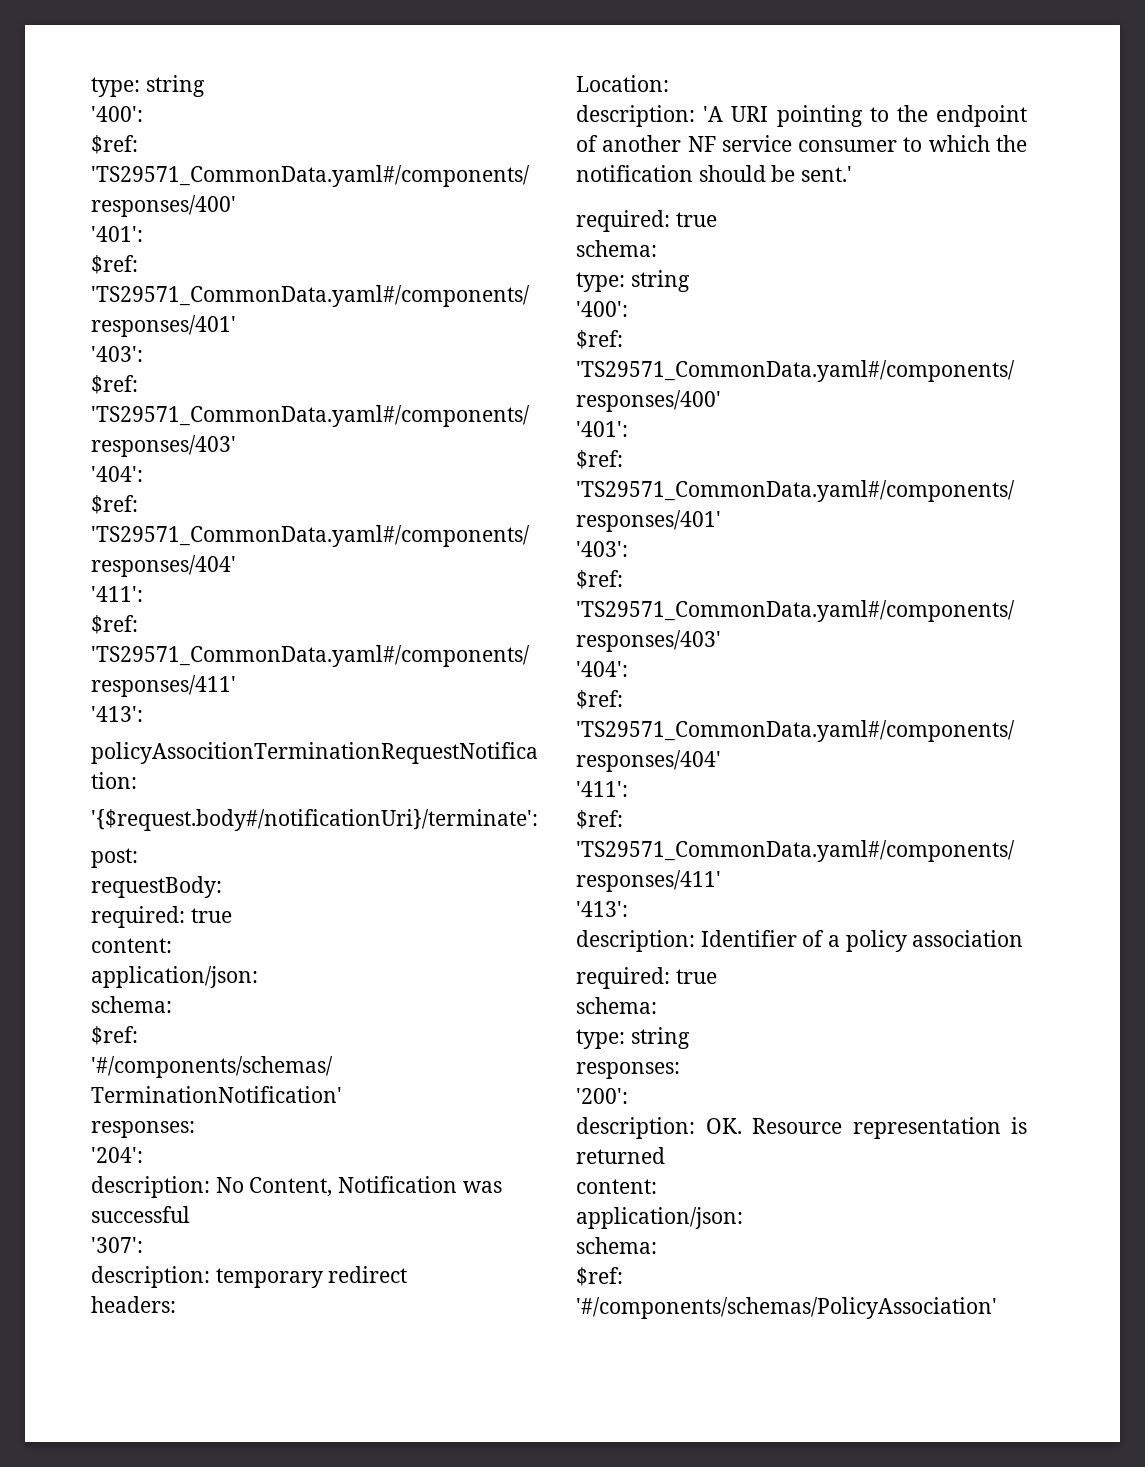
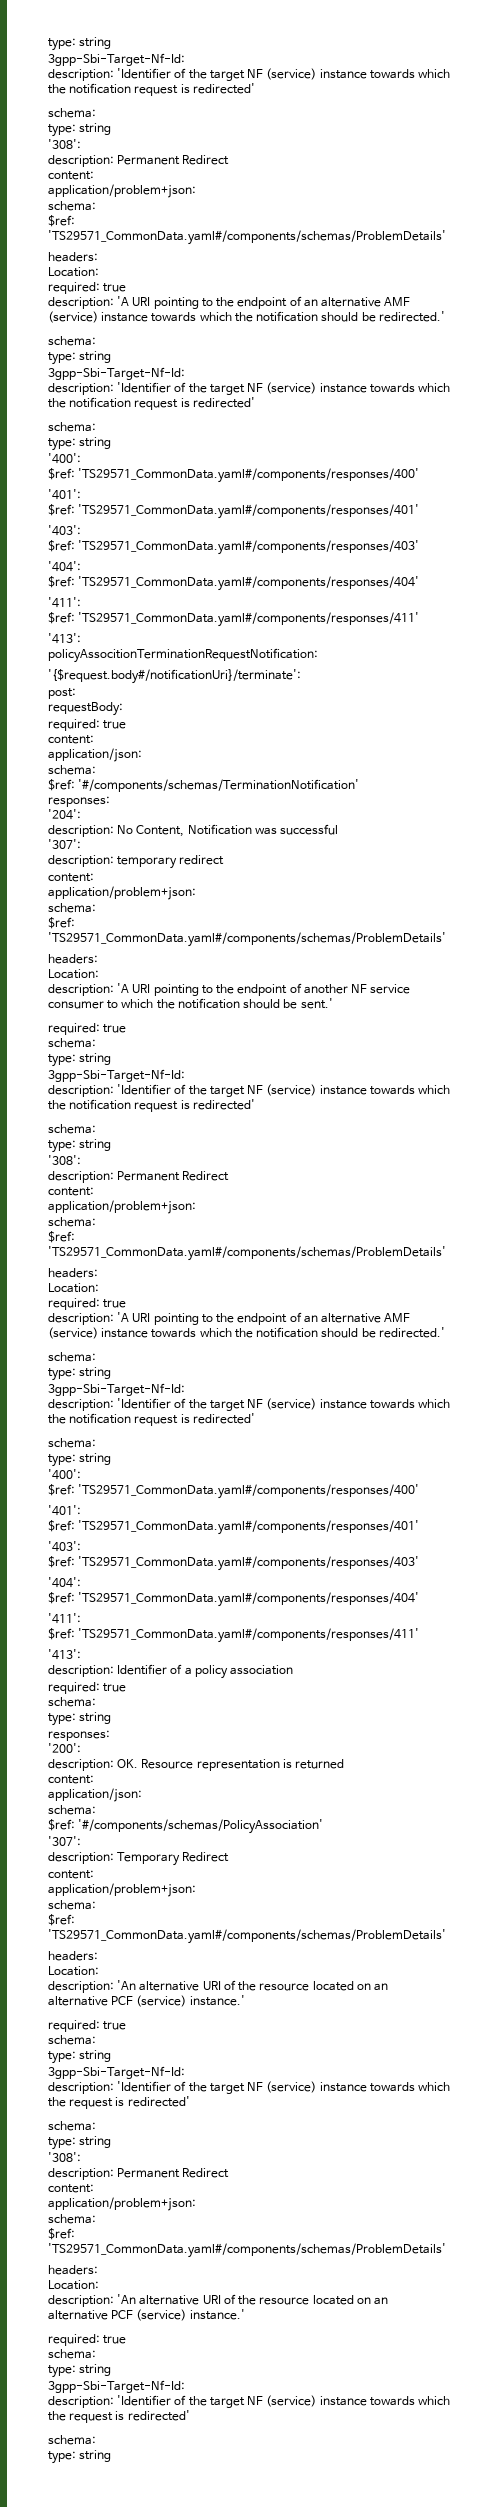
[91,75,205,97] type: string -> [48,37,112,51] [48,53,185,66] [48,68,451,81] [48,83,255,96] [48,108,96,118] [48,123,112,137] [48,139,81,149] [48,155,230,167] [48,171,94,180] [48,184,196,198] [48,201,96,211] [48,215,75,227] [48,230,446,245] [48,252,98,262] [48,267,99,277] [48,282,127,294] [48,296,411,309] [48,311,445,323] [48,336,96,346] [48,351,112,365] [48,367,185,380] [48,382,451,395] [48,397,255,410] [48,422,96,432] [48,437,112,451] type: string // 3gpp-Sbi-Target-Nf-Id: // description: 'Identifier of the target NF (service) instance towards which the notification request is redirected' // schema: // type: string // '308': // description: Permanent Redirect // content: // application/problem+json: // schema: // $ref: 'TS29571_CommonData.yaml#/components/schemas/ProblemDetails' // headers: // Location: // required: true // description: 'A URI pointing to the endpoint of an alternative AMF (service) instance towards which the notification should be redirected.' // schema: // type: string // 3gpp-Sbi-Target-Nf-Id: // description: 'Identifier of the target NF (service) instance towards which the notification request is redirected' // schema: // type: string
(408, 1274) none -> [48,873,94,882] [48,886,196,900] [48,903,96,913] [48,917,75,929] [48,932,446,947] // content: // application/problem+json: // schema: // $ref: 'TS29571_CommonData.yaml#/components/schemas/ProblemDetails'
(690, 281) none -> [48,1069,185,1082] [48,1084,451,1097] [48,1099,255,1112] [48,1124,96,1134] [48,1139,112,1153] [48,1155,81,1165] [48,1171,230,1183] [48,1187,94,1196] [48,1200,196,1214] [48,1217,96,1227] [48,1231,75,1243] [48,1246,446,1261] [48,1268,98,1278] [48,1283,99,1293] [48,1298,127,1310] [48,1312,411,1325] [48,1327,445,1339] [48,1352,96,1362] [48,1367,112,1381] [48,1383,185,1396] [48,1398,451,1411] [48,1413,255,1426] [48,1438,96,1448] [48,1453,112,1467] // 3gpp-Sbi-Target-Nf-Id: // description: 'Identifier of the target NF (service) instance towards which the notification request is redirected' // schema: // type: string // '308': // description: Permanent Redirect // content: // application/problem+json: // schema: // $ref: 'TS29571_CommonData.yaml#/components/schemas/ProblemDetails' // headers: // Location: // required: true // description: 'A URI pointing to the endpoint of an alternative AMF (service) instance towards which the notification should be redirected.' // schema: // type: string // 3gpp-Sbi-Target-Nf-Id: // description: 'Identifier of the target NF (service) instance towards which the notification request is redirected' // schema: // type: string
(997, 1308) none -> [48,1836,81,1846] [48,1852,230,1866] [48,1870,94,1879] [48,1883,196,1897] [48,1900,96,1910] [48,1914,75,1926] [48,1929,446,1944] [48,1951,98,1961] [48,1966,99,1976] [48,1980,389,1993] [48,1995,245,2007] [48,2020,127,2032] [48,2035,96,2045] [48,2050,112,2064] [48,2066,185,2079] [48,2081,451,2094] [48,2096,190,2109] [48,2121,96,2131] [48,2136,112,2150] [48,2152,81,2162] [48,2168,230,2180] [48,2184,94,2193] [48,2197,196,2211] [48,2214,96,2224] [48,2228,75,2240] [48,2243,446,2258] [48,2265,98,2275] [48,2280,99,2290] [48,2294,389,2307] [48,2309,245,2321] [48,2334,127,2346] [48,2349,96,2359] [48,2364,112,2378] [48,2380,185,2393] [48,2395,451,2408] [48,2410,190,2423] [48,2435,96,2445] [48,2450,112,2464] // '307': // description: Temporary Redirect // content: // application/problem+json: // schema: // $ref: 'TS29571_CommonData.yaml#/components/schemas/ProblemDetails' // headers: // Location: // description: 'An alternative URI of the resource located on an alternative PCF (service) instance.' // required: true // schema: // type: string // 3gpp-Sbi-Target-Nf-Id: // description: 'Identifier of the target NF (service) instance towards which the request is redirected' // schema: // type: string // '308': // description: Permanent Redirect // content: // application/problem+json: // schema: // $ref: 'TS29571_CommonData.yaml#/components/schemas/ProblemDetails' // headers: // Location: // description: 'An alternative URI of the resource located on an alternative PCF (service) instance.' // required: true // schema: // type: string // 3gpp-Sbi-Target-Nf-Id: // description: 'Identifier of the target NF (service) instance towards which the request is redirected' // schema: // type: string

